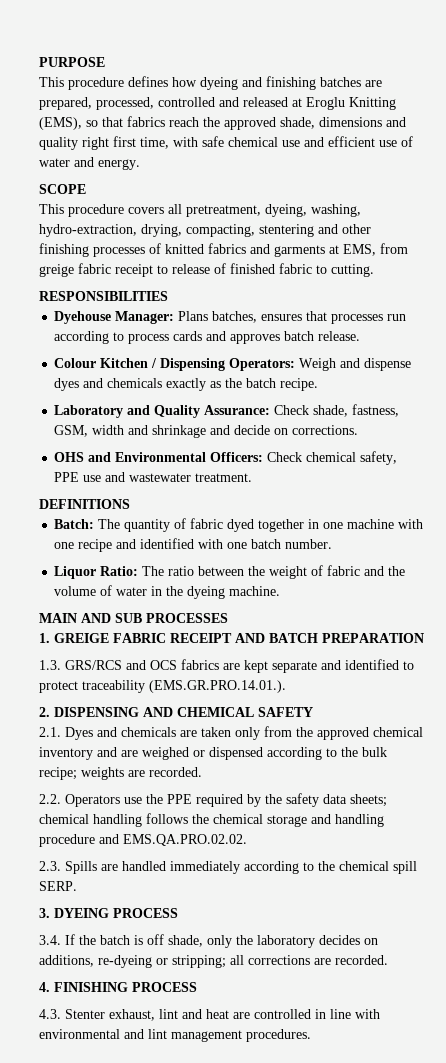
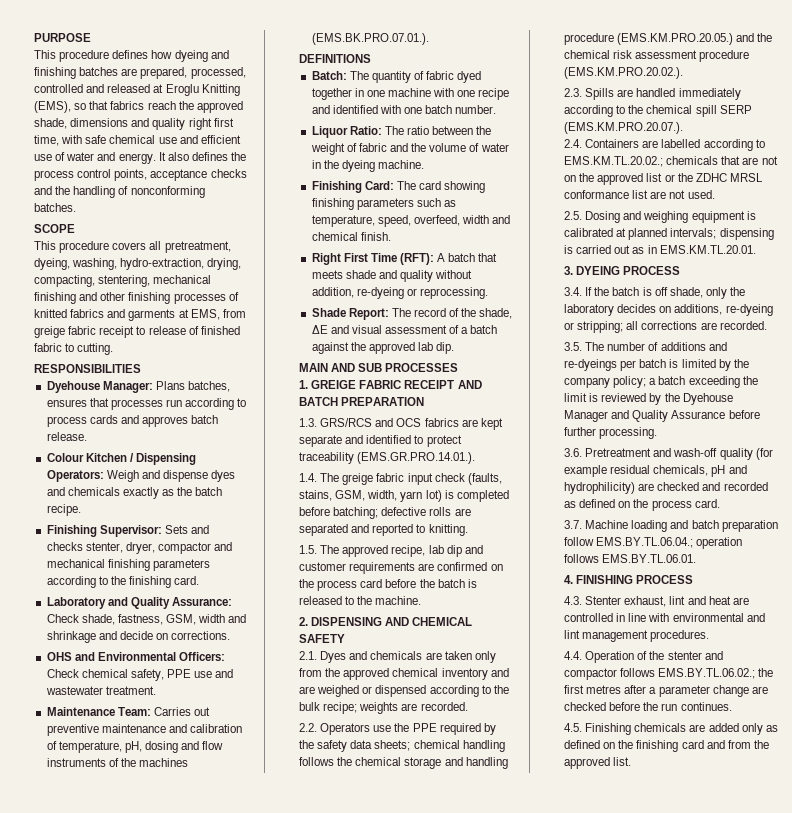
(141, 164) none -> [158,152,247,161] [34,169,247,181] [34,186,205,198] [34,203,77,212] It also defines the process control points, acceptance checks and the handling of nonconforming batches.
[259,224,315,237] stentering -> [98,275,212,287] [34,292,77,304] stentering, mechanical finishing
(319, 384) none -> [46,525,210,537] [46,542,233,554] [46,559,211,571] [46,576,200,588] // Finishing Supervisor: Sets and checks stenter, dryer, compactor and mechanical finishing parameters according to the finishing card.
(253, 477) none -> [46,707,211,716] [46,724,243,736] [46,741,224,753] [46,758,189,767] [311,33,429,45] // Maintenance Team: Carries out preventive maintenance and calibration of temperature, pH, dosing and flow instruments of the machines (EMS.BK.PRO.07.01.).
(281, 591) none -> [311,181,486,193] [311,198,457,210] [311,215,511,227] [311,232,391,241] [311,253,498,265] [311,270,473,282] [311,287,489,299] [311,308,513,320] [311,325,498,334] [311,342,455,354] // Finishing Card: The card showing finishing parameters such as temperature, speed, overfeed, width and chemical finish. // Right First Time (RFT): A batch that meets shade and quality without addition, re-dyeing or reprocessing. // Shade Report: The record of the shade, ΔE and visual assessment of a batch against the approved lab dip.
(287, 686) none -> [299,473,502,485] [299,490,509,502] [299,507,471,519] [299,524,468,536] [299,545,483,557] [299,562,503,574] [299,579,477,591] [299,596,422,605] // 1.4. The greige fabric input check (faults, stains, GSM, width, yarn lot) is completed before batching; defective rolls are separated and reported to knitting. // 1.5. The approved recipe, lab dip and customer requirements are confirmed on the process card before the batch is released to the machine.
[99,834,248,846] and EMS.QA.PRO.02.02. -> [617,33,773,45] [564,50,750,62] [564,67,684,79] (EMS.KM.PRO.20.05.) and the chemical risk assessment procedure (EMS.KM.PRO.20.02.).
[39,881,78,891] SERP. -> [719,105,752,114] [564,122,684,134] [564,139,765,151] [564,156,778,167] [564,173,763,185] [564,190,715,199] [564,211,756,223] [564,228,774,240] [564,245,756,254] SERP (EMS.KM.PRO.20.07.). // 2.4. Containers are labelled according to EMS.KM.TL.20.02.; chemicals that are not on the approved list or the ZDHC MRSL conformance list are not used. // 2.5. Dosing and weighing equipment is calibrated at planned intervals; dispensing is carried out as in EMS.KM.TL.20.01.
(389, 960) none -> [564,342,727,351] [564,359,749,371] [564,376,758,388] [564,393,733,405] [564,410,760,422] [564,427,658,439] [564,448,773,460] [564,465,747,477] [564,482,768,494] [564,499,720,511] [564,520,778,532] [564,537,743,549] [564,554,697,563] // 3.5. The number of additions and re-dyeings per batch is limited by the company policy; a batch exceeding the limit is reviewed by the Dyehouse Manager and Quality Assurance before further processing. // 3.6. Pretreatment and wash-off quality (for example residual chemicals, pH and hydrophilicity) are checked and recorded as defined on the process card. // 3.7. Machine loading and batch preparation follow EMS.BY.TL.06.04.; operation follows EMS.BY.TL.06.01.
(312, 1035) none -> [564,651,723,663] [564,668,774,680] [564,685,768,697] [564,702,732,711] [564,723,778,735] [564,740,769,752] [564,757,632,769] // 4.4. Operation of the stenter and compactor follows EMS.BY.TL.06.02.; the first metres after a parameter change are checked before the run continues. // 4.5. Finishing chemicals are added only as defined on the finishing card and from the approved list.

